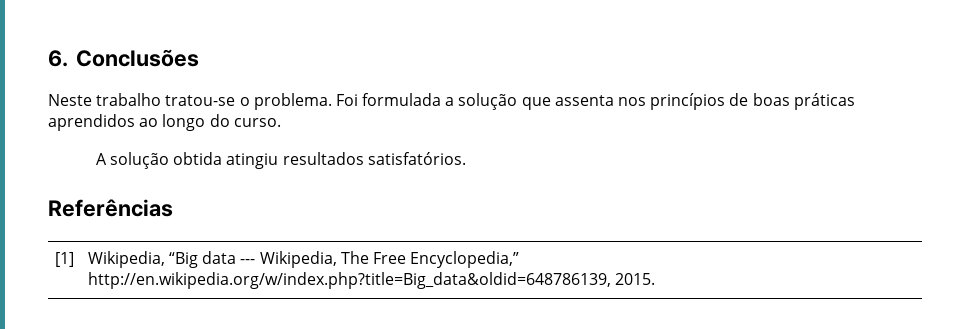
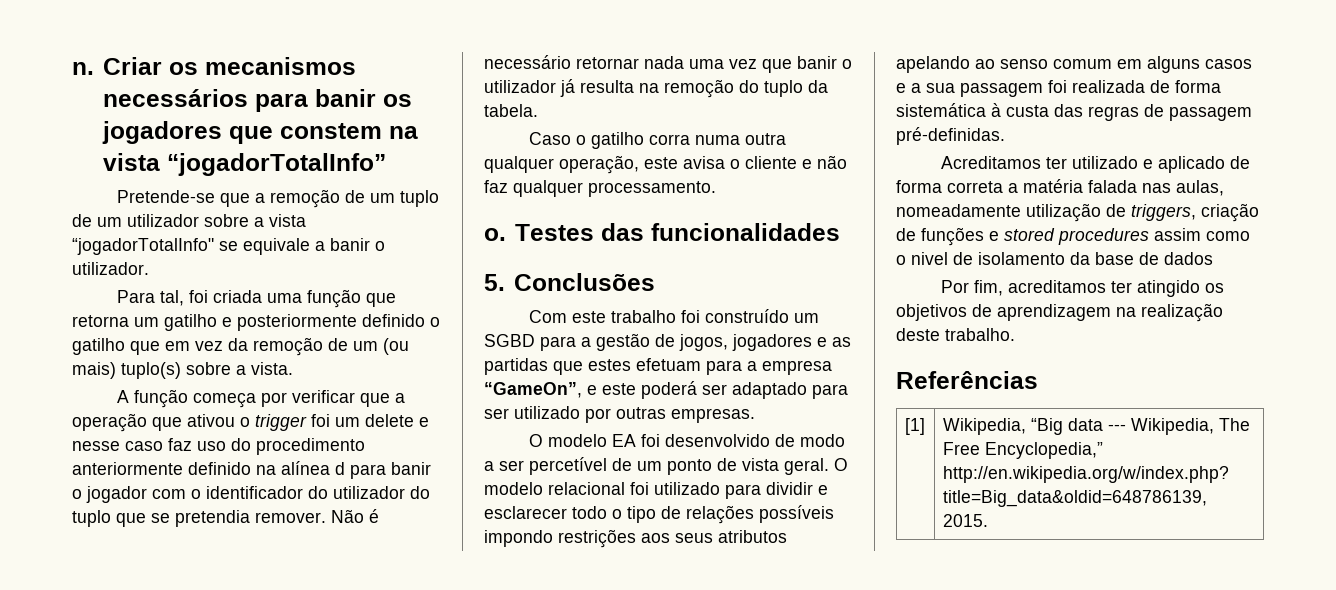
[48,49,199,67] [48,93,855,110] [48,114,281,131] [95,152,466,169] 6. Conclusões // Neste trabalho tratou-se o problema. Foi formulada a solução que assenta nos princípios de boas práticas aprendidos ao longo do curso. // A solução obtida atingiu resultados satisfatórios. -> [72,57,356,75] [102,89,412,112] [101,121,418,144] [102,153,386,176] [117,189,440,208] [72,214,306,227] [72,238,385,255] [72,262,149,275] [117,289,397,308] [72,314,440,331] [72,337,409,356] [72,362,293,379] [117,389,406,408] [72,413,429,432] [72,438,365,455] [72,461,431,479] [72,486,430,503] [72,509,379,527] [484,55,852,73] [484,79,828,98] [484,104,538,117] [529,132,787,149] [484,155,847,174] [484,180,716,197] [484,223,840,241] [484,273,655,291] [529,309,820,323] [484,333,851,351] [484,358,832,375] [484,381,848,399] [484,406,755,423] [529,434,846,447] [484,457,848,475] [484,482,828,499] [484,505,834,524] [484,529,787,548] [896,56,1252,73] [896,80,1221,97] [896,103,1252,121] [896,127,1005,145] [941,156,1251,173] [896,179,1224,196] [896,203,1259,222] [896,227,1250,246] [896,252,1213,265] [941,280,1225,297] [896,303,1223,322] [896,328,1015,341] n. Criar os mecanismos necessários para banir os jogadores que constem na vista “jogadorTotalInfo” // Pretende-se que a remoção de um tuplo de um utilizador sobre a vista “jogadorTotalInfo" se equivale a banir o utilizador. // Para tal, foi criada uma função que retorna um gatilho e posteriormente definido o gatilho que em vez da remoção de um (ou mais) tuplo(s) sobre a vista. // A função começa por verificar que a operação que ativou o trigger foi um delete e nesse caso faz uso do procedimento anteriormente definido na alínea d para banir o jogador com o identificador do utilizador do tuplo que se pretendia remover. Não é necessário retornar nada uma vez que banir o utilizador já resulta na remoção do tuplo da tabela. // Caso o gatilho corra numa outra qualquer operação, este avisa o cliente e não faz qualquer processamento. // o. Testes das funcionalidades // 5. Conclusões // Com este trabalho foi construído um SGBD para a gestão de jogos, jogadores e as partidas que estes efetuam para a empresa “GameOn”, e este poderá ser adaptado para ser utilizado por outras empresas. // O modelo EA foi desenvolvido de modo a ser percetível de um ponto de vista geral. O modelo relacional foi utilizado para dividir e esclarecer todo o tipo de relações possíveis impondo restrições aos seus atributos apelando ao senso comum em alguns casos e a sua passagem foi realizada de forma sistemática à custa das regras de passagem pré-definidas. // Acreditamos ter utilizado e aplicado de forma correta a matéria falada nas aulas, nomeadamente utilização de triggers, criação de funções e stored procedures assim como o nivel de isolamento da base de dados // Por fim, acreditamos ter atingido os objetivos de aprendizagem na realização deste trabalho.

